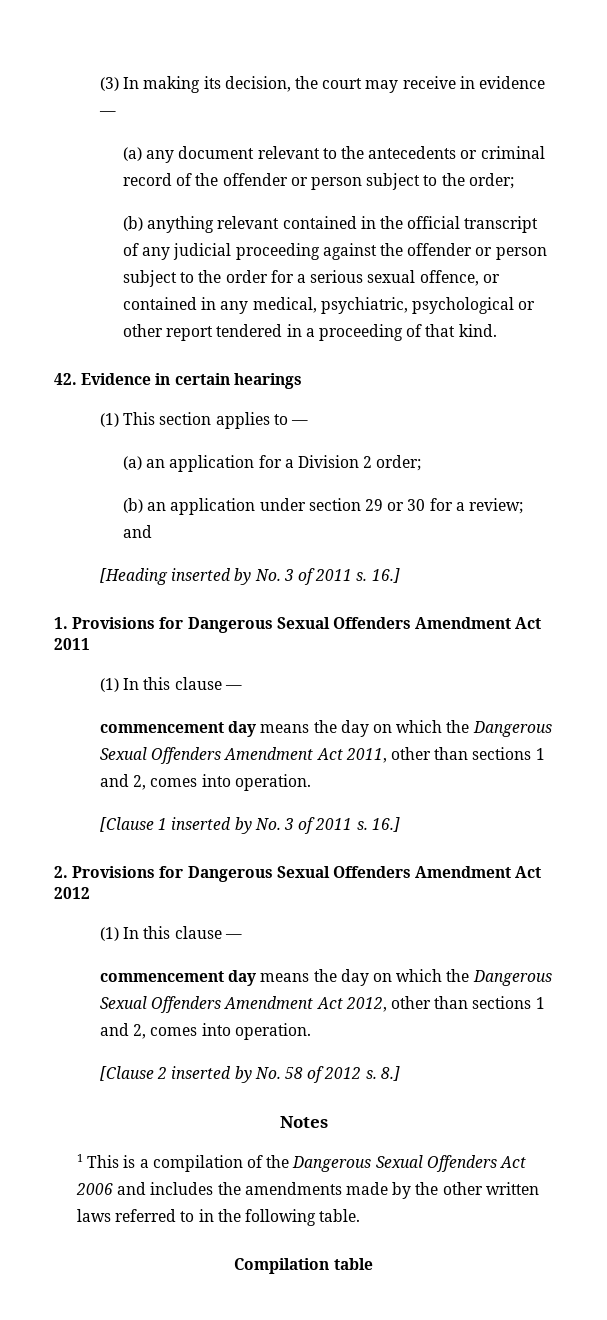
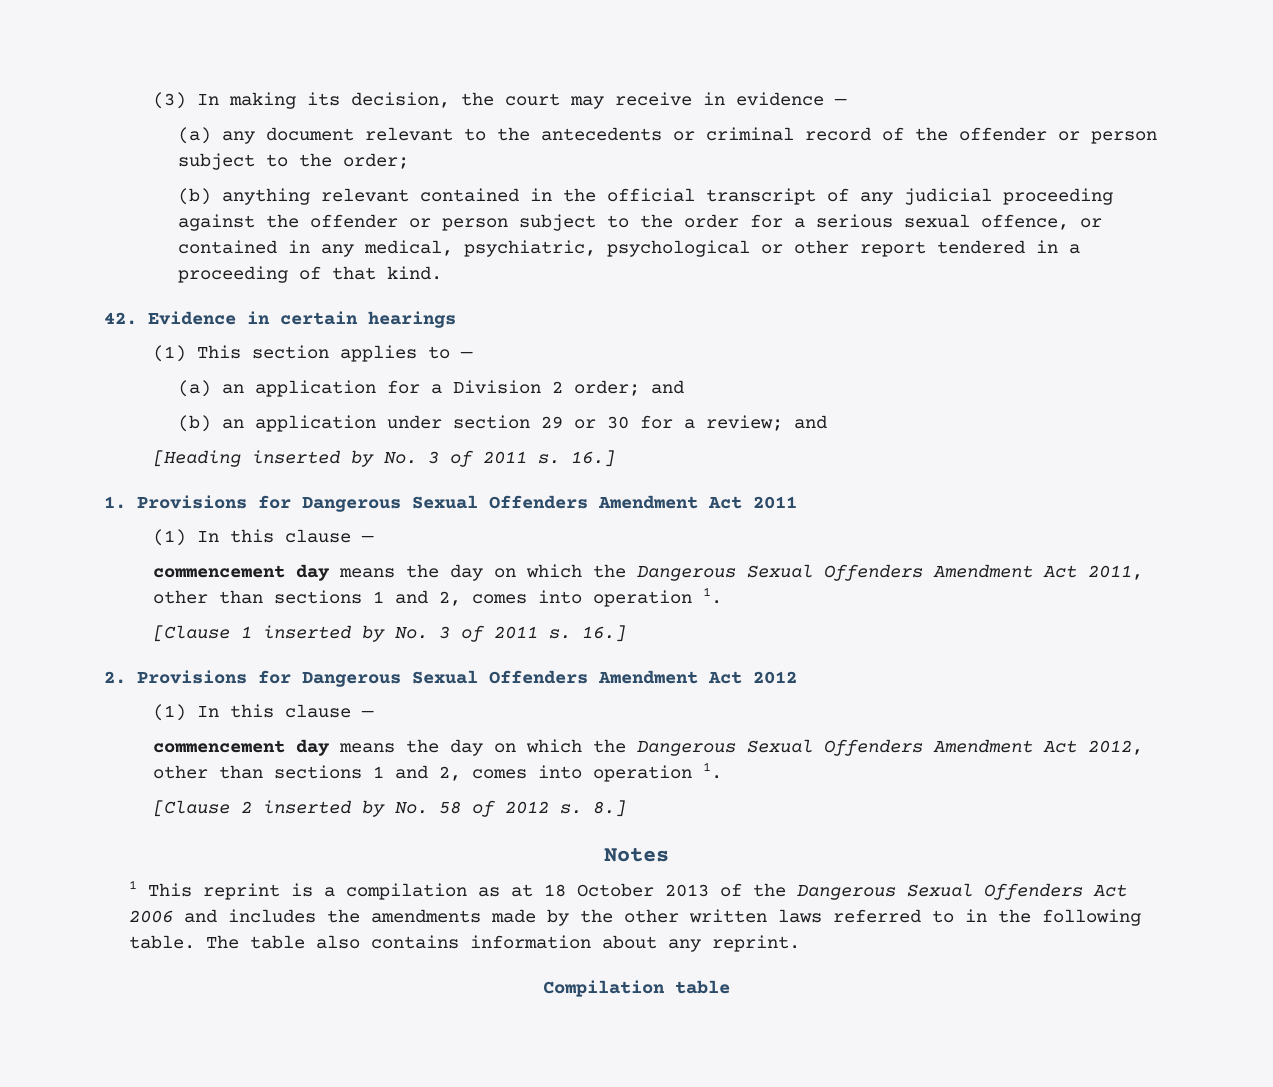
(422, 463) none -> [651,380,685,394] and
[234,774,311,791] operation. -> [593,587,723,607] operation 1.
[234,1023,311,1040] operation. -> [593,762,723,782] operation 1.
(120, 1161) none -> [202,883,280,900] reprint
(243, 1163) none -> [477,883,709,897] as at 18 October 2013
(361, 1215) none -> [205,935,800,952] The table also contains information about any reprint.

